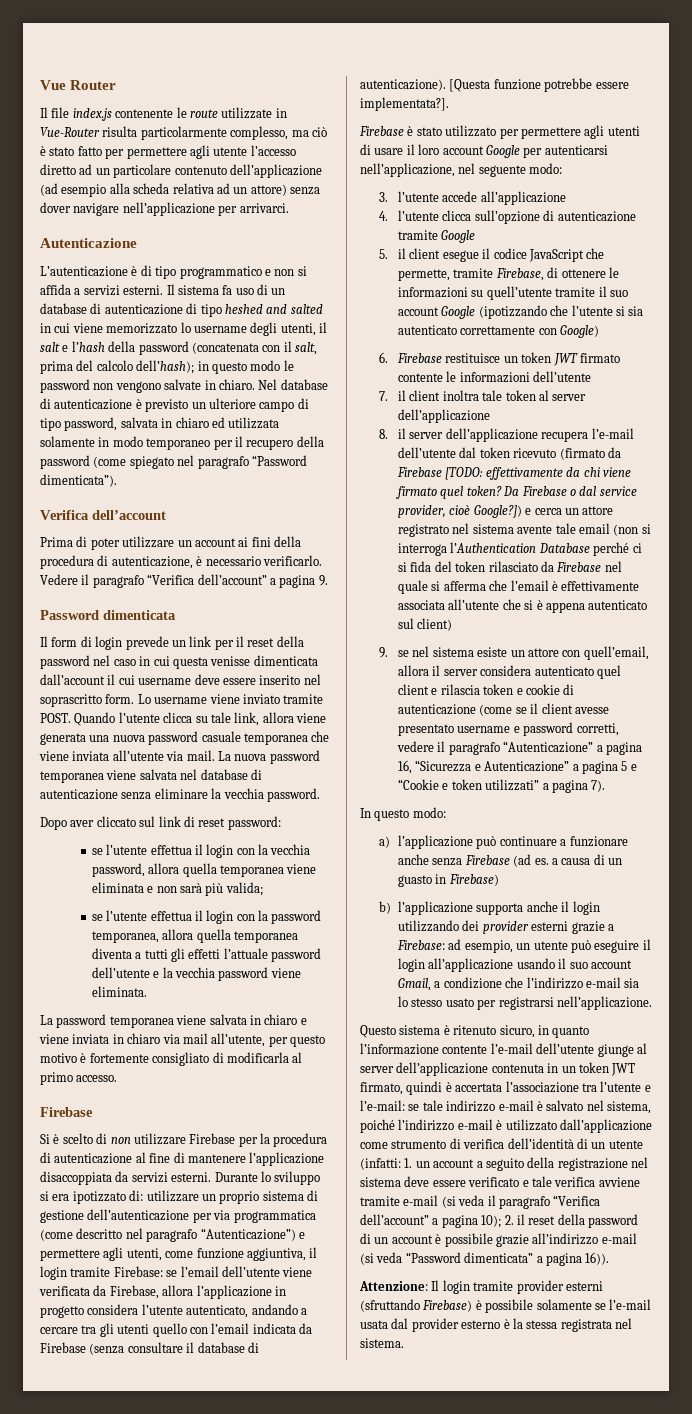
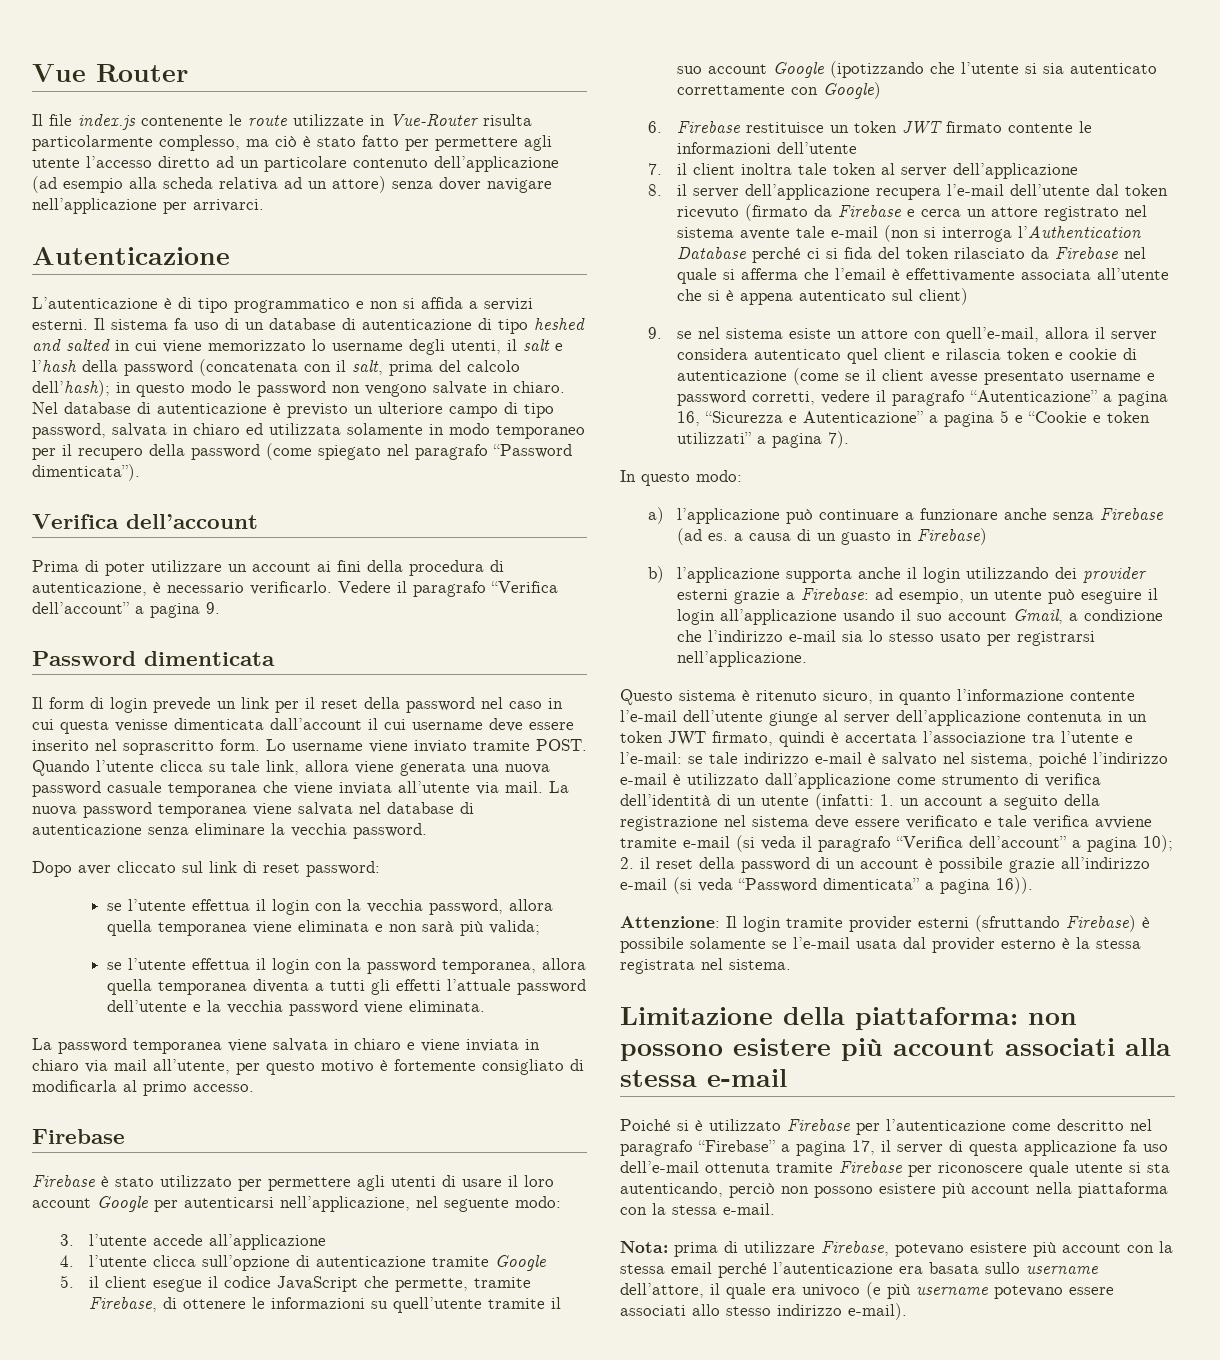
[40,1133,328,1147] [40,1152,325,1166] [40,1171,321,1185] [40,1190,318,1204] [40,1209,316,1223] [40,1228,305,1242] [40,1247,318,1261] [40,1266,313,1280] [39,1285,286,1299] [40,1304,307,1318] [40,1323,312,1337] [40,1342,259,1355] [360,78,629,92] [360,97,449,111] // Si è scelto di non utilizzare Firebase per la procedura di autenticazione al fine di mantenere l’applicazione disaccoppiata da servizi esterni. Durante lo sviluppo si era ipotizzato di: utilizzare un proprio sistema di gestione dell’autenticazione per via programmatica (come descritto nel paragrafo “Autenticazione”) e permettere agli utenti, come funzione aggiuntiva, il login tramite Firebase: se l’email dell’utente viene verificata da Firebase, allora l’applicazione in progetto considera l’utente autenticato, andando a cercare tra gli utenti quello con l’email indicata da Firebase (senza consultare il database di autenticazione). [Questa funzione potrebbe essere implementata?]. -> (125, 1136) none
[445,467,631,480] [396,486,637,499] [398,505,522,518] [TODO: effettivamente da chi viene firmato quel token? Da Firebase o dal service provider, cioè Google?]) -> (901, 211) none
[578,523,610,534] email -> [830,226,878,238] e-mail
[583,646,649,660] quell’email, -> [945,327,1039,343] quell’e-mail,
(404, 1343) none -> [620,1007,1077,1030] [620,1038,1171,1061] [620,1069,787,1087] [620,1119,1152,1135] [620,1140,1168,1156] [620,1161,1170,1177] [620,1182,1168,1198] [620,1203,775,1215] [620,1241,1173,1257] [620,1262,1098,1278] [620,1282,1114,1299] [620,1303,907,1320] // Limitazione della piattaforma: non possono esistere più account associati alla stessa e-mail // Poiché si è utilizzato Firebase per l’autenticazione come descritto nel paragrafo “Firebase” a pagina 17, il server di questa applicazione fa uso dell’e-mail ottenuta tramite Firebase per riconoscere quale utente si sta autenticando, perciò non possono esistere più account nella piattaforma con la stessa e-mail. // Nota: prima di utilizzare Firebase, potevano esistere più account con la stessa email perché l’autenticazione era basata sullo username dell’attore, il quale era univoco (e più username potevano essere associati allo stesso indirizzo e-mail).

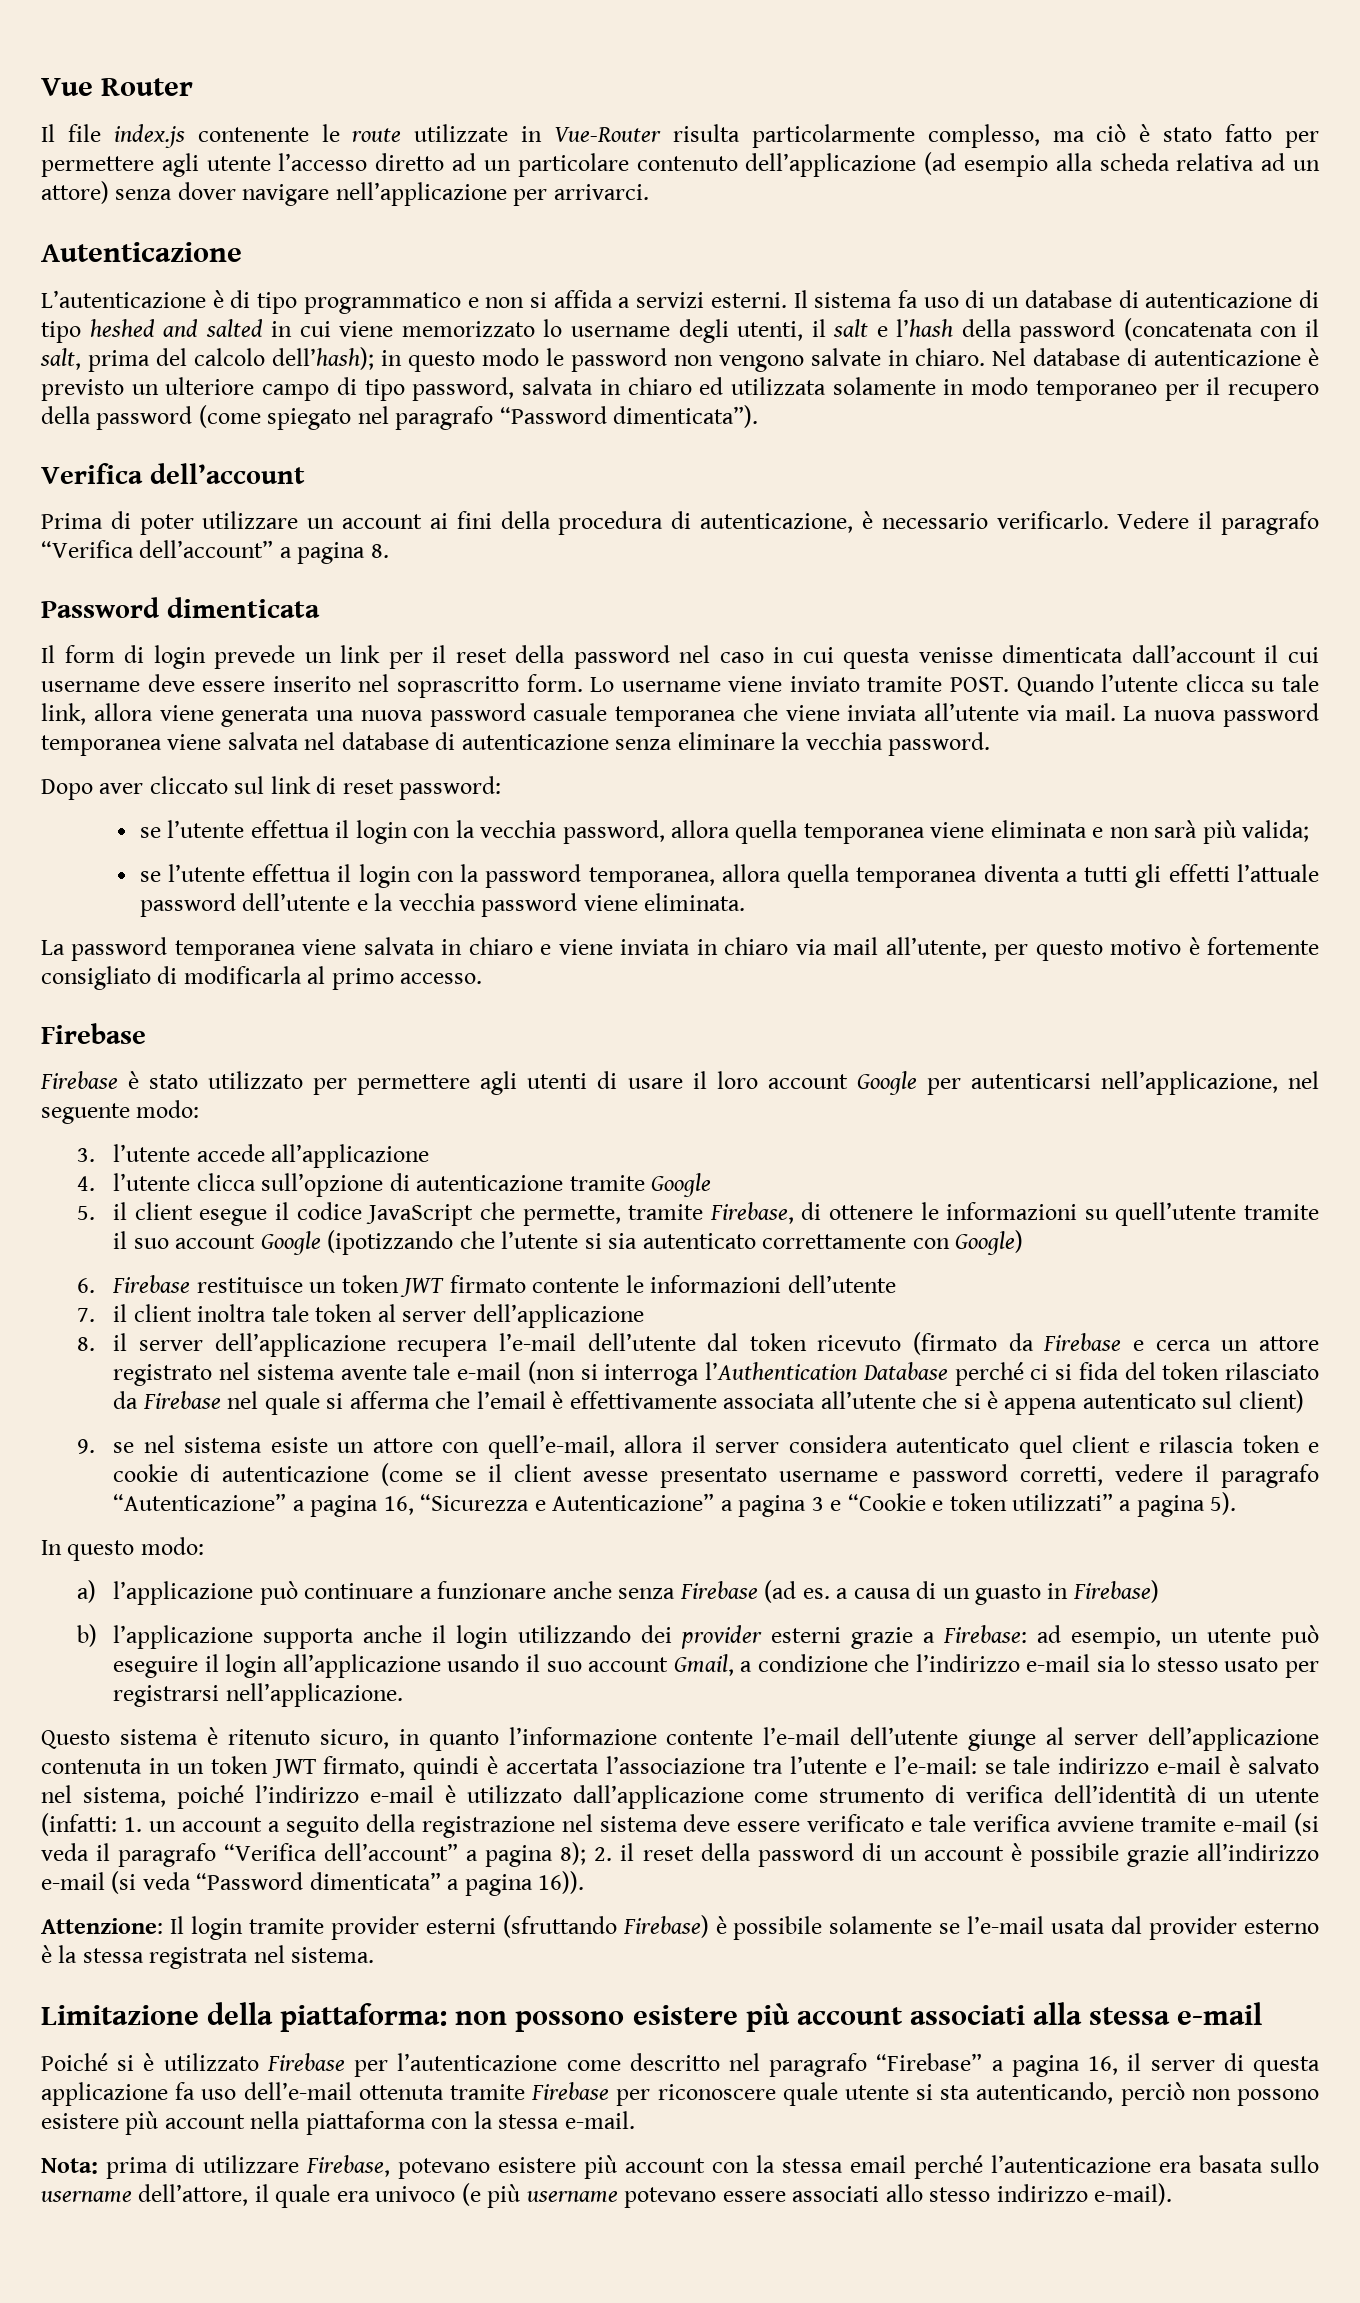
[206,602,220,614] 9. -> [370,544,389,558] 8.
[999,410,1009,423] 5 -> [811,1497,824,1511] 3
[827,431,849,448] 7). -> [1210,1492,1237,1515] 5).
[1143,835,1173,852] 10); -> [560,1842,587,1865] 8);
[852,1140,875,1155] 17, -> [1088,2056,1119,2075] 16,

